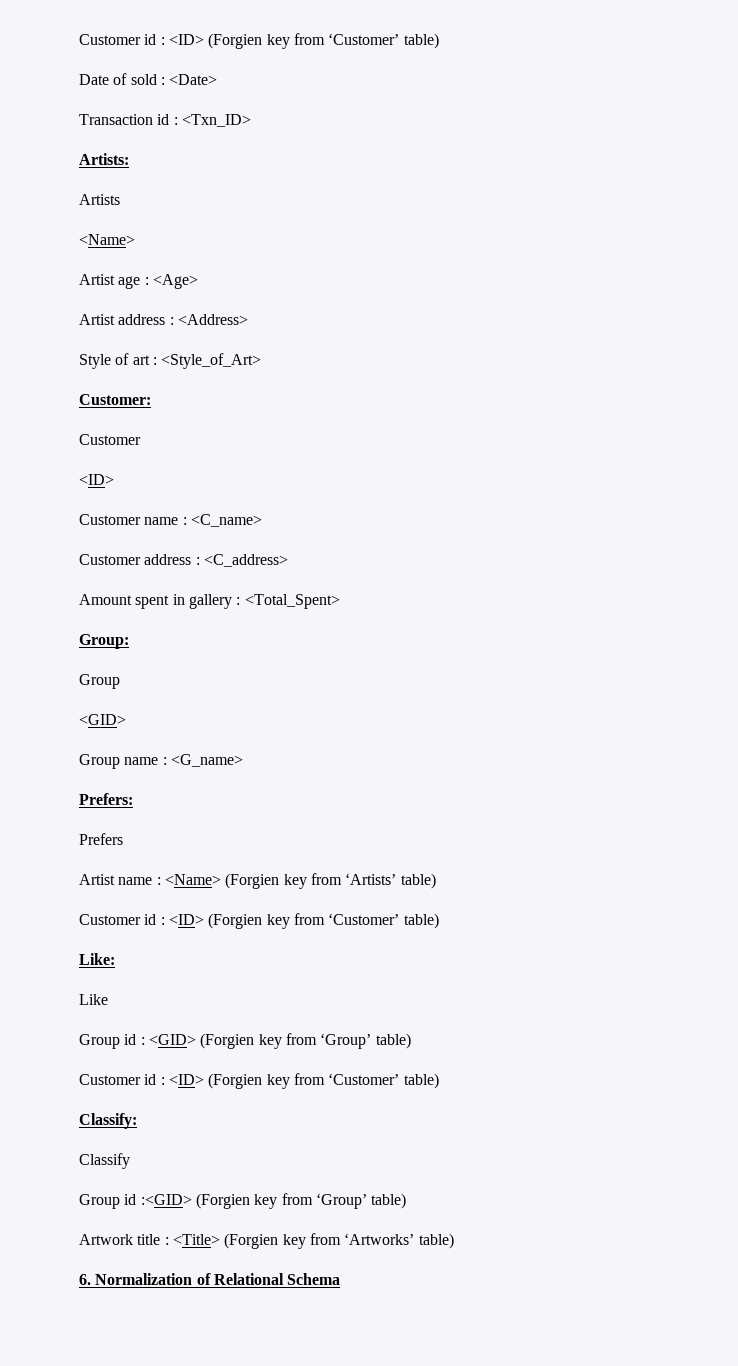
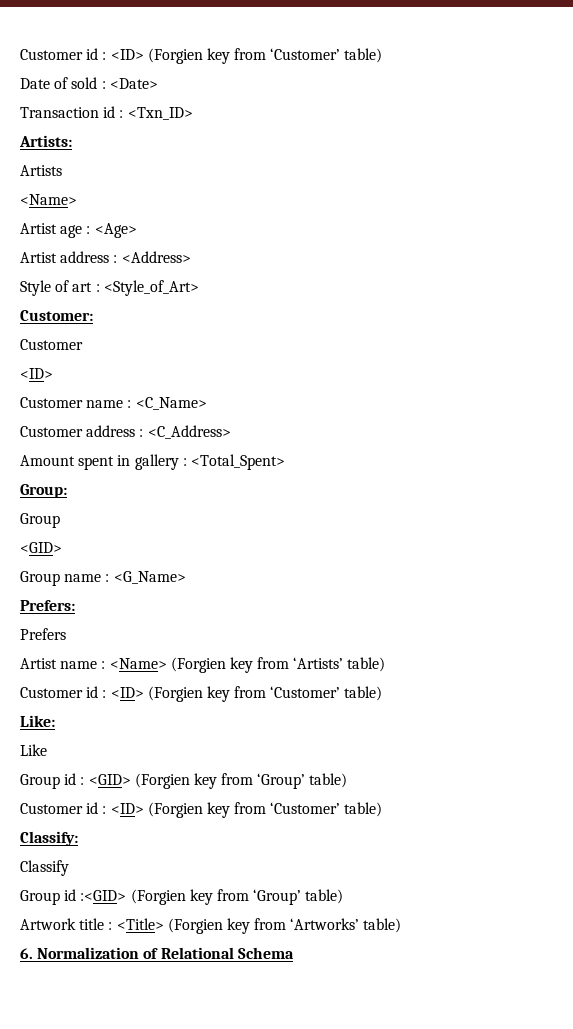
[190,514,262,527] <C_name> -> [135,397,207,410] <C_Name>
[203,554,288,567] <C_address> -> [147,425,231,439] <C_Address>
[170,754,243,767] <G_name> -> [113,571,186,584] <G_Name>

